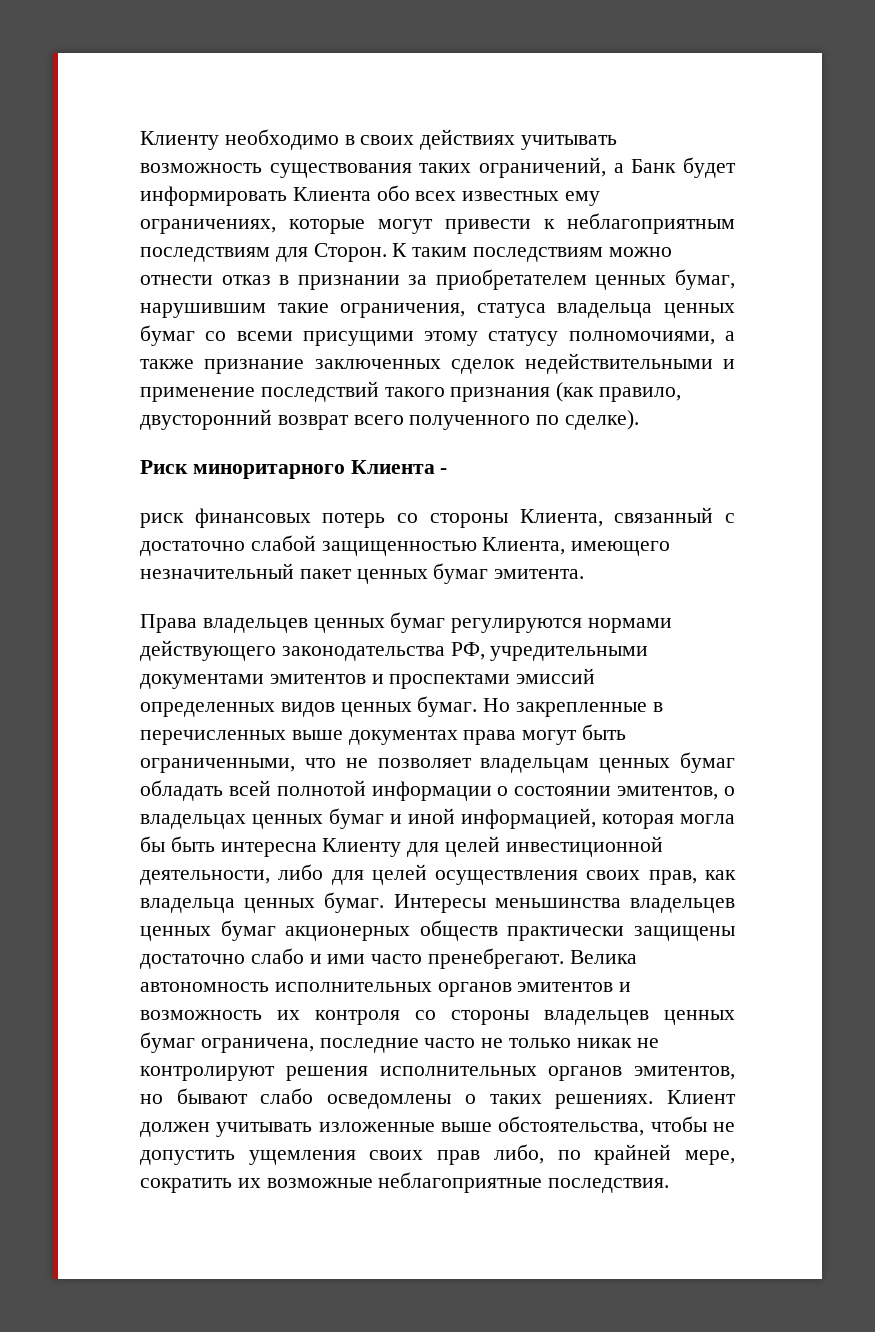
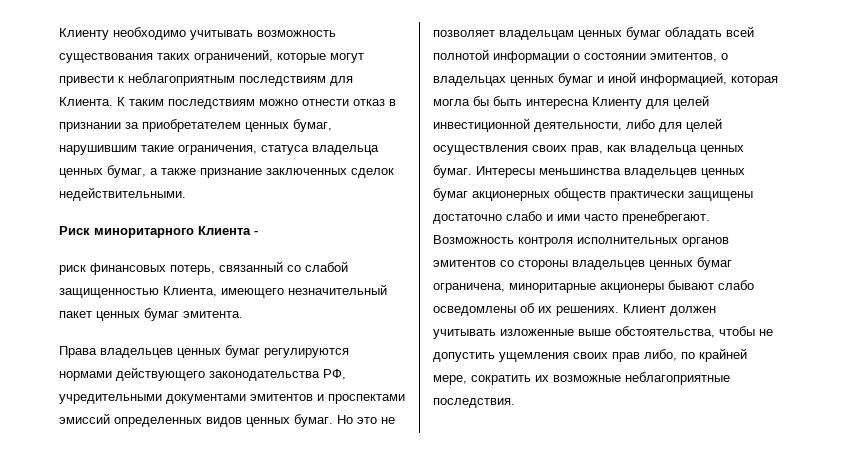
[344,129,516,150] в своих действиях -> (186, 33) none
[613,157,736,178] [140,185,601,206] [140,219,276,234] а Банк будет информировать Клиента обо всех известных ему ограничениях, -> (273, 56) none
[313,243,387,262] Сторон. -> [59,97,113,106] Клиента.
[140,325,715,346] бумаг со всеми присущими этому статусу полномочиями, -> [107,165,146,178] бумаг,
[524,353,735,374] [140,381,682,402] [140,409,640,430] недействительными и применение последствий такого признания (как правило, двусторонний возврат всего полученного по сделке). -> [59,187,186,201] недействительными.
[322,507,735,528] [140,541,245,556] потерь со стороны Клиента, связанный с достаточно -> [170,261,301,275] потерь, связанный со
[516,702,663,717] [140,724,627,745] [140,758,336,773] закрепленные в перечисленных выше документах права могут быть ограниченными, что -> [357,417,377,424] это
[569,950,637,964] [140,982,269,992] Велика автономность -> [433,235,573,247] Возможность контроля
[619,982,632,992] [140,1010,400,1025] и возможность их контроля -> (496, 263) none
[319,1038,659,1053] [140,1066,735,1081] [140,1094,163,1104] последние часто не только никак не контролируют решения исполнительных органов эмитентов, но -> [509,283,664,293] миноритарные акционеры
[464,1094,542,1104] о таких -> [520,303,552,313] об их

